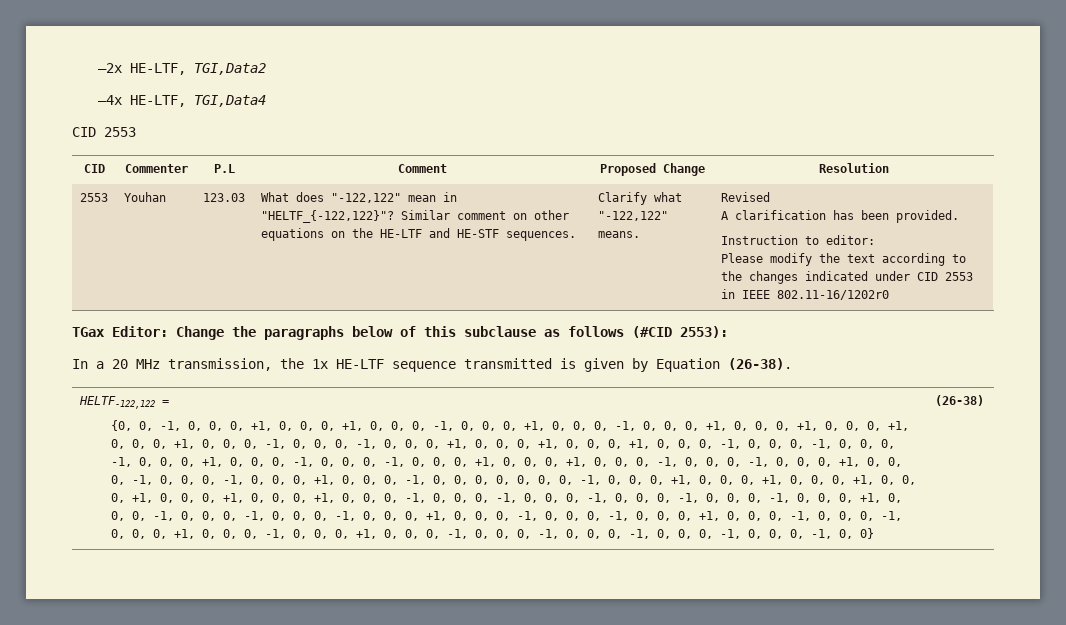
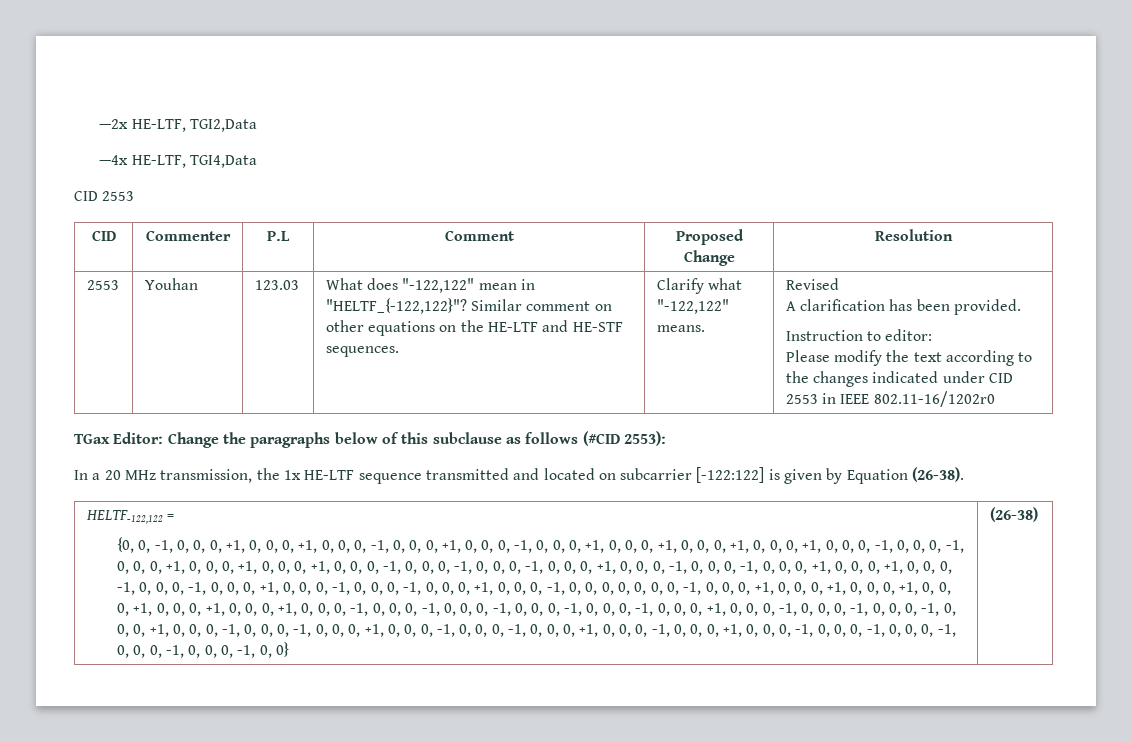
[194,63,267,75] TGI,Data2 -> [189,119,257,132] TGI2,Data
[194,95,267,107] TGI,Data4 -> [189,155,257,168] TGI4,Data
(552, 363) none -> [513,467,765,483] and located on subcarrier [-122:122]

